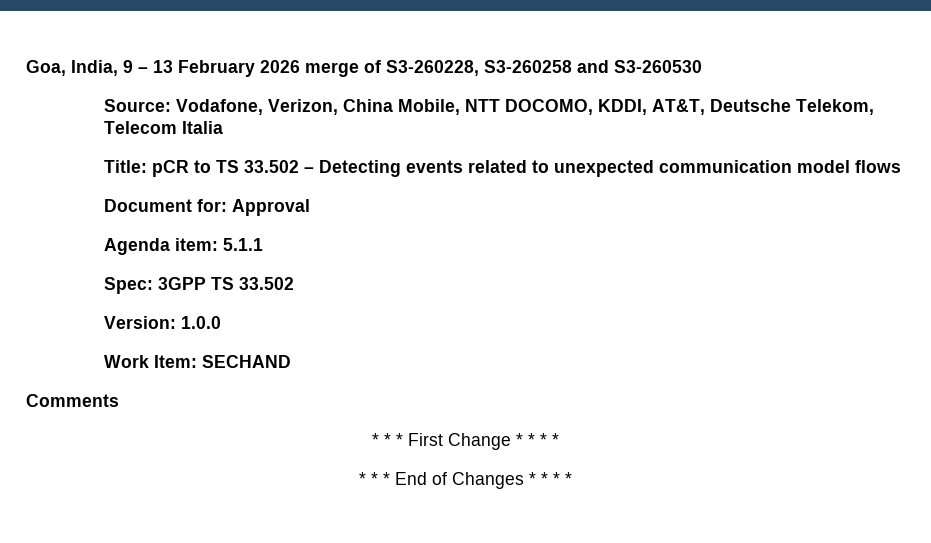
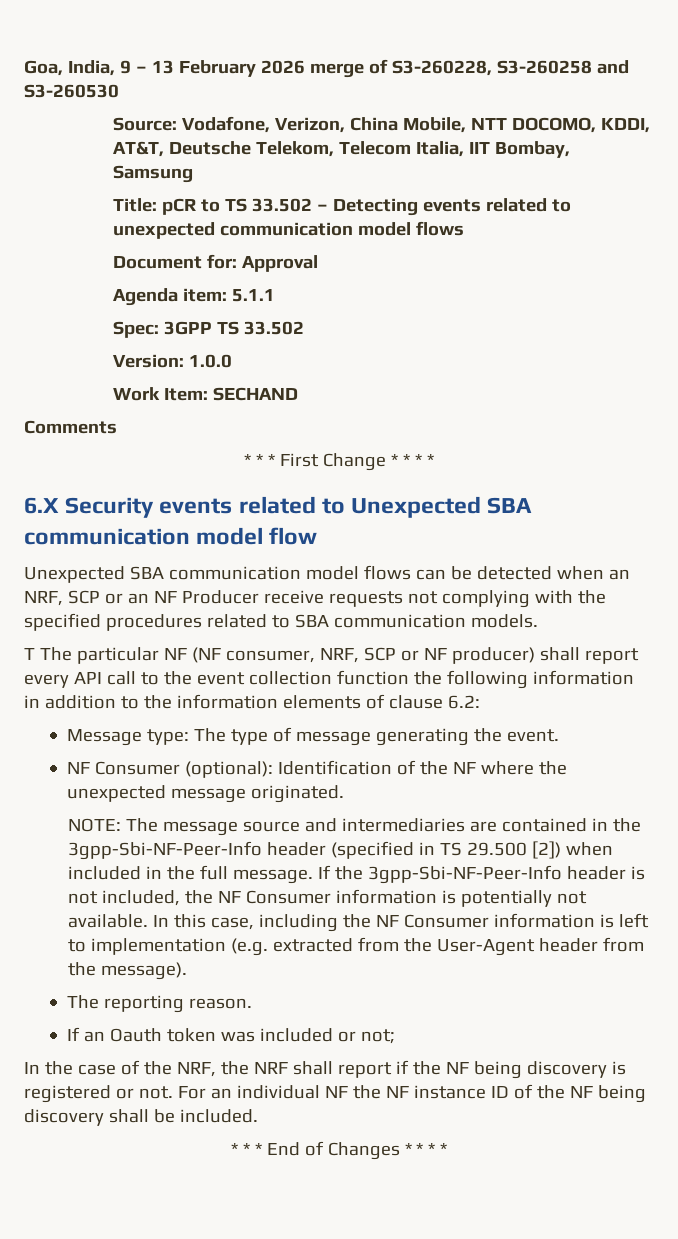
[181,121,223,134] Italia -> [415,141,570,158] [112,165,193,183] Italia, IIT Bombay, Samsung
(559, 439) none -> [24,496,533,518] [24,527,318,545] [24,565,630,583] [24,590,606,608] [24,613,538,631] [24,647,639,664] [24,670,634,689] [24,694,480,709] [66,727,559,746] [66,760,567,778] [66,785,344,803] [68,818,642,836] [68,841,614,860] [68,865,646,884] [68,889,588,907] [68,913,650,932] [68,937,645,956] [68,962,188,980] [66,995,252,1013] [66,1027,395,1044] [24,1060,626,1079] [24,1084,646,1103] [24,1109,258,1126] // 6.X Security events related to Unexpected SBA communication model flow // Unexpected SBA communication model flows can be detected when an NRF, SCP or an NF Producer receive requests not complying with the specified procedures related to SBA communication models. // T The particular NF (NF consumer, NRF, SCP or NF producer) shall report every API call to the event collection function the following information in addition to the information elements of clause 6.2: // Message type: The type of message generating the event. // NF Consumer (optional): Identification of the NF where the unexpected message originated. // NOTE: The message source and intermediaries are contained in the 3gpp-Sbi-NF-Peer-Info header (specified in TS 29.500 [2]) when included in the full message. If the 3gpp-Sbi-NF-Peer-Info header is not included, the NF Consumer information is potentially not available. In this case, including the NF Consumer information is left to implementation (e.g. extracted from the User-Agent header from the message). // The reporting reason. // If an Oauth token was included or not; // In the case of the NRF, the NRF shall report if the NF being discovery is registered or not. For an individual NF the NF instance ID of the NF being discovery shall be included.

